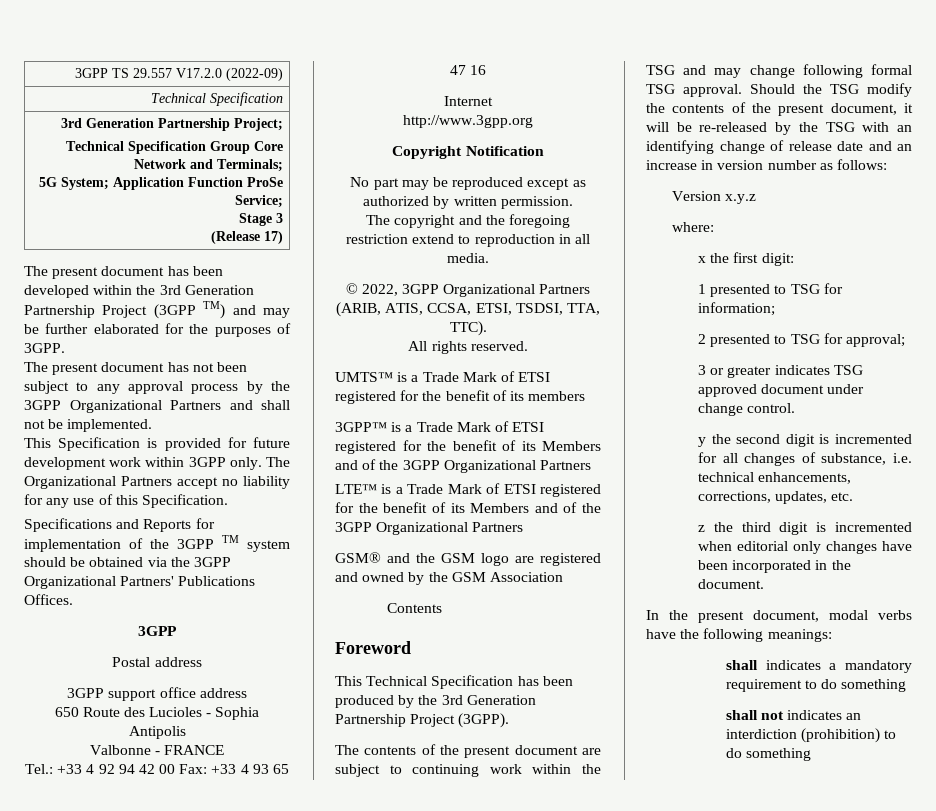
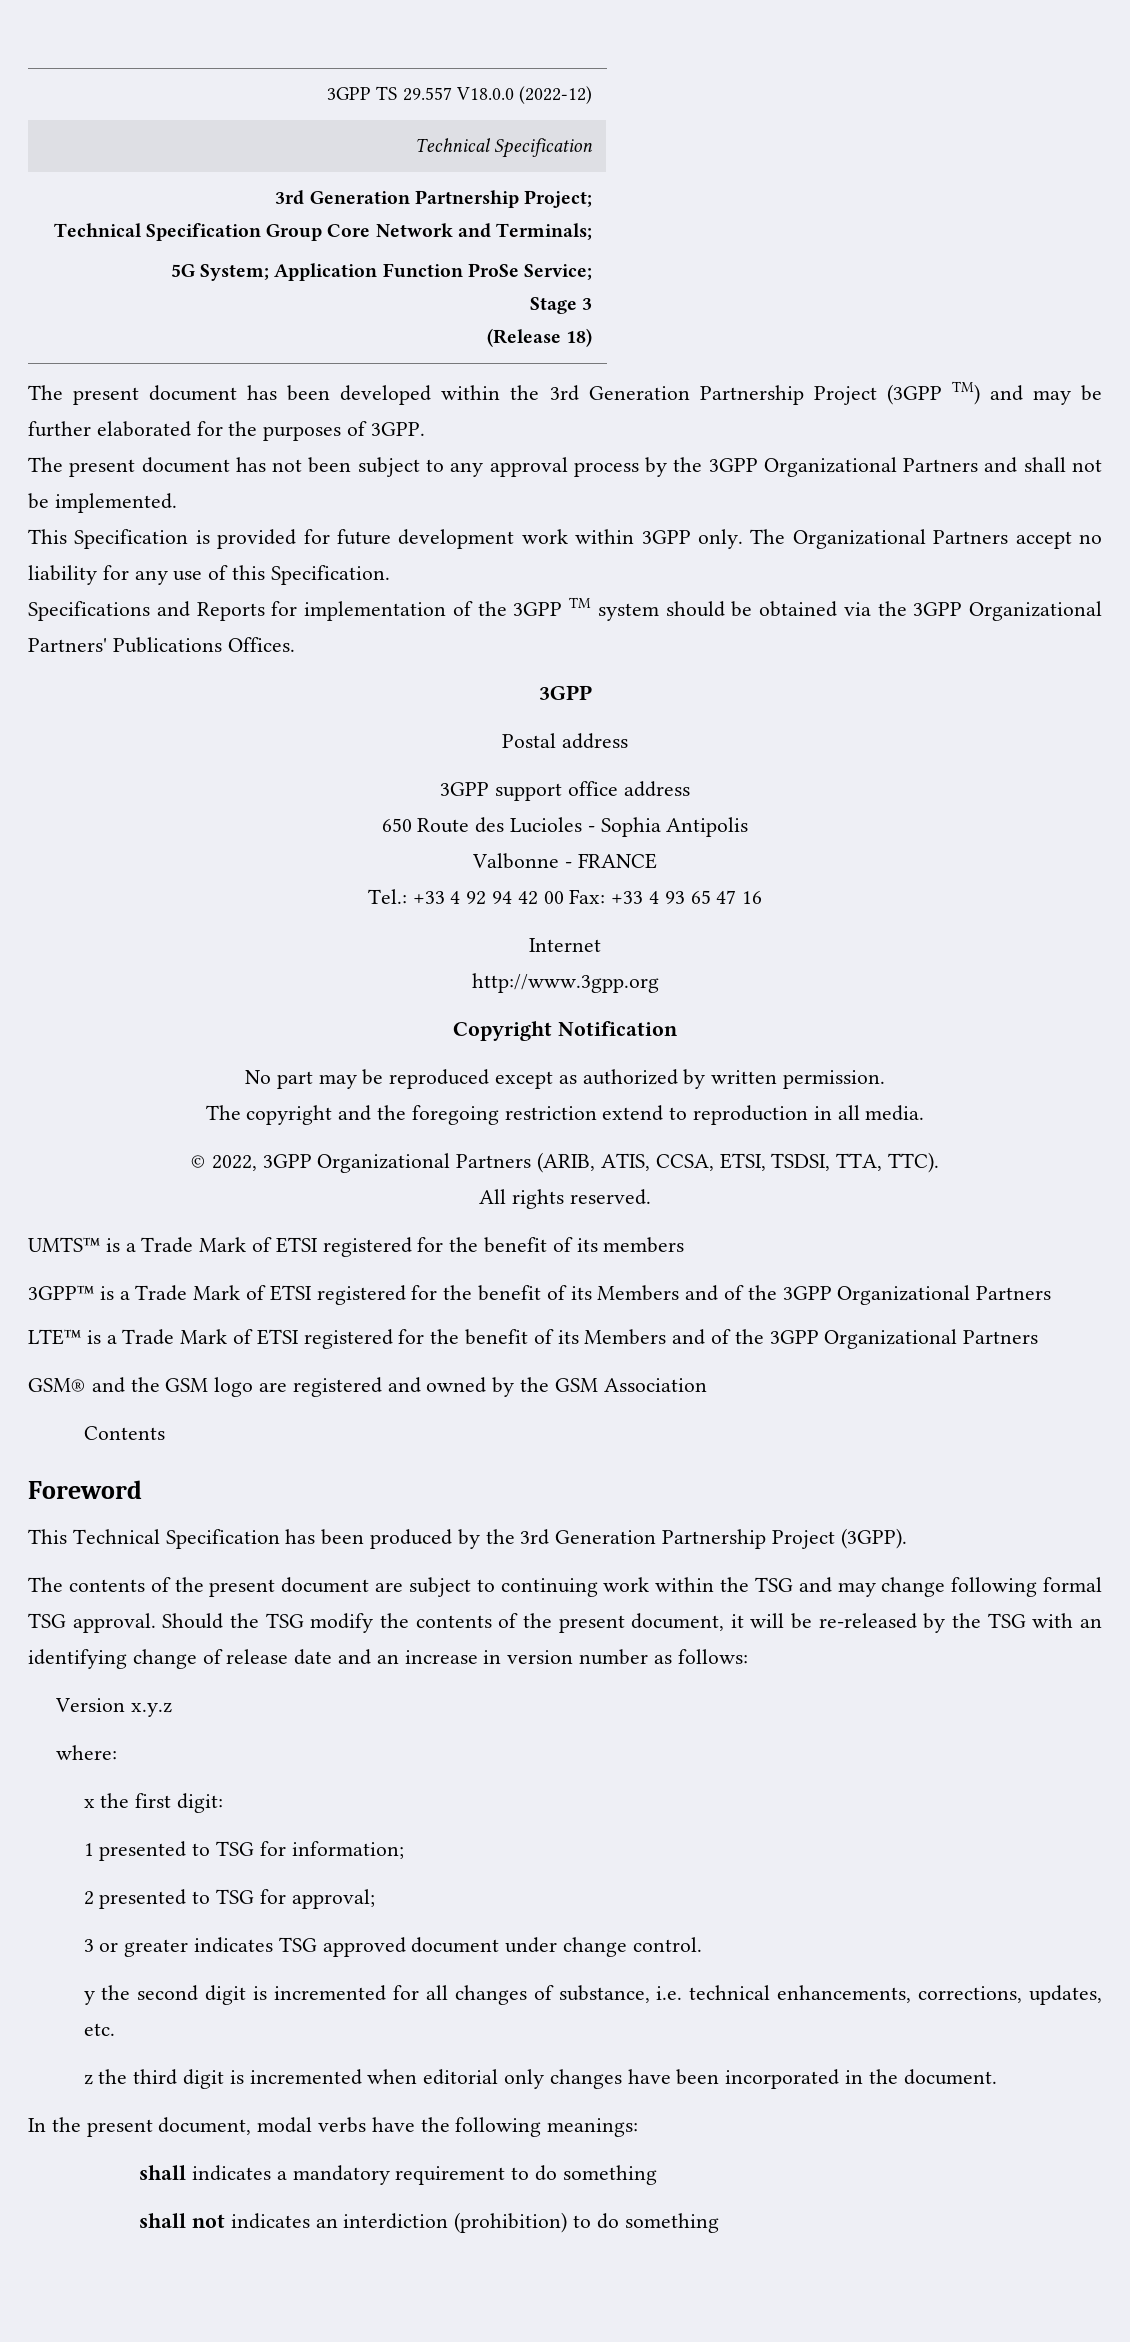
[176,68,284,81] V17.2.0 (2022-09) -> [456,86,593,104] V18.0.0 (2022-12)
[264,231,284,244] 17) -> [566,328,593,347] 18)

